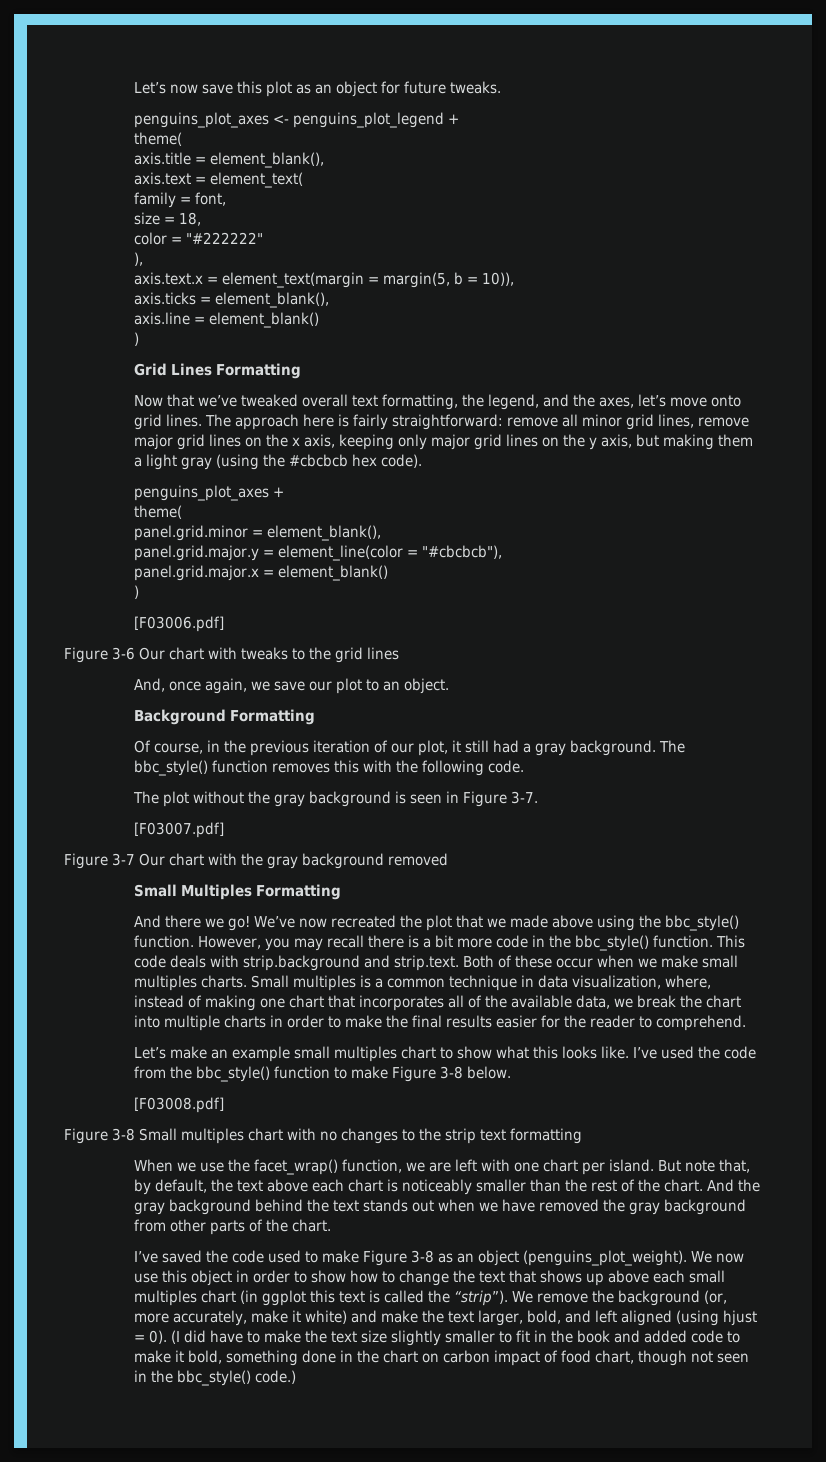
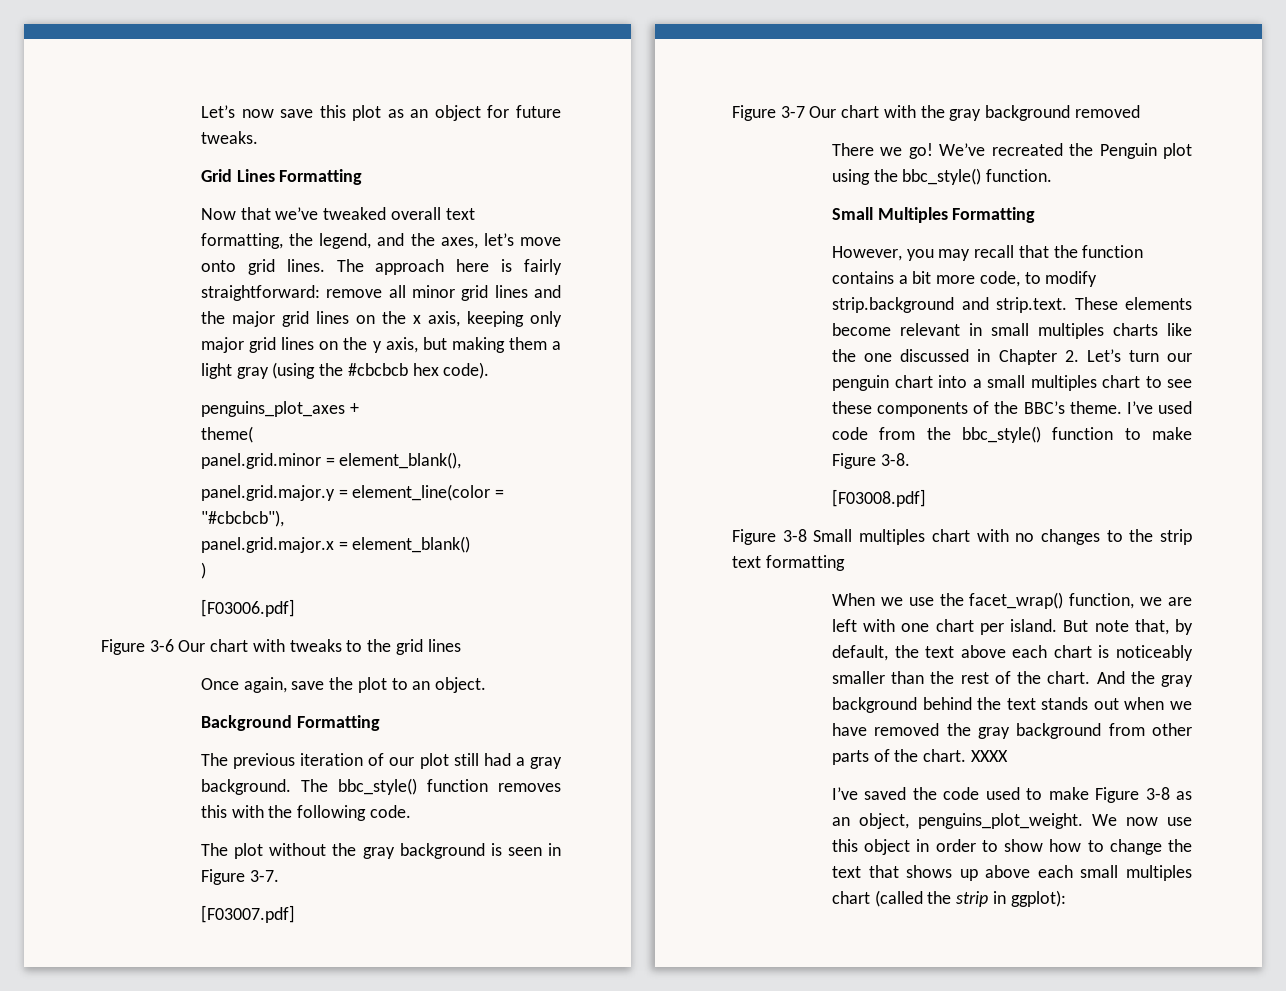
[134,112,460,128] [134,132,183,146] [134,152,325,168] [134,172,304,188] [134,192,227,208] [134,212,202,226] [134,232,264,245] [134,252,144,266] [134,272,515,288] [134,292,330,308] [134,312,320,328] [134,332,140,346] // penguins_plot_axes <- penguins_plot_legend + // theme( // axis.title = element_blank(), // axis.text = element_text( // family = font, // size = 18, // color = "#222222" // ), // axis.text.x = element_text(margin = margin(5, b = 10)), // axis.ticks = element_blank(), // axis.line = element_blank() // ) -> (259, 137) none
[658,414,750,428] lines, remove -> [494,285,561,298] [201,311,226,324] lines and the
[134,678,333,694] And, once again, we save our -> [201,677,354,693] Once again, save the
[134,740,247,754] Of course, in the -> [201,753,229,766] The
[418,740,462,756] plot, it -> [419,753,449,769] plot
[134,884,342,900] [134,915,740,931] [134,935,746,951] [134,955,739,971] [134,975,712,991] [134,995,742,1011] [134,1015,747,1031] [134,1046,630,1062] Small Multiples Formatting // And there we go! We’ve now recreated the plot that we made above using the bbc_style() function. However, you may recall there is a bit more code in the bbc_style() function. This code deals with strip.background and strip.text. Both of these occur when we make small multiples charts. Small multiples is a common technique in data visualization, where, instead of making one chart that incorporates all of the available data, we break the chart into multiple charts in order to make the final results easier for the reader to comprehend. // Let’s make an example small multiples chart to show what this looks like. -> [832,143,1192,159] [832,168,1053,185] [832,207,1036,223] [832,245,1144,261] [832,271,1098,287] [832,297,1192,313] [832,323,1192,339] [832,349,1192,365] [832,375,1192,391] [832,401,1122,417] There we go! We’ve recreated the Penguin plot using the bbc_style() function. // Small Multiples Formatting // However, you may recall that the function contains a bit more code, to modify strip.background and strip.text. These elements become relevant in small multiples charts like the one discussed in Chapter 2. Let’s turn our penguin chart into a small multiples chart to see these components of the BBC’s theme.
[698,1046,721,1059] the -> (1192, 407) none
[440,1066,512,1079] 3-8 below. -> [880,453,910,466] 3-8.
(332, 1225) none -> [970,750,1008,762] XXXX
[478,1250,688,1266] object (penguins_plot_weight). -> [859,813,1084,829] object, penguins_plot_weight.
[240,1290,728,1306] [134,1310,758,1326] [134,1330,741,1346] [134,1350,750,1366] [134,1370,297,1386] (in ggplot this text is called the “strip”). We remove the background (or, more accurately, make it white) and make the text larger, bold, and left aligned (using hjust = 0). (I did have to make the text size slightly smaller to fit in the book and added code to make it bold, something done in the chart on carbon impact of food chart, though not seen in the bbc_style() code.) -> [874,890,1066,907] (called the strip in ggplot):

